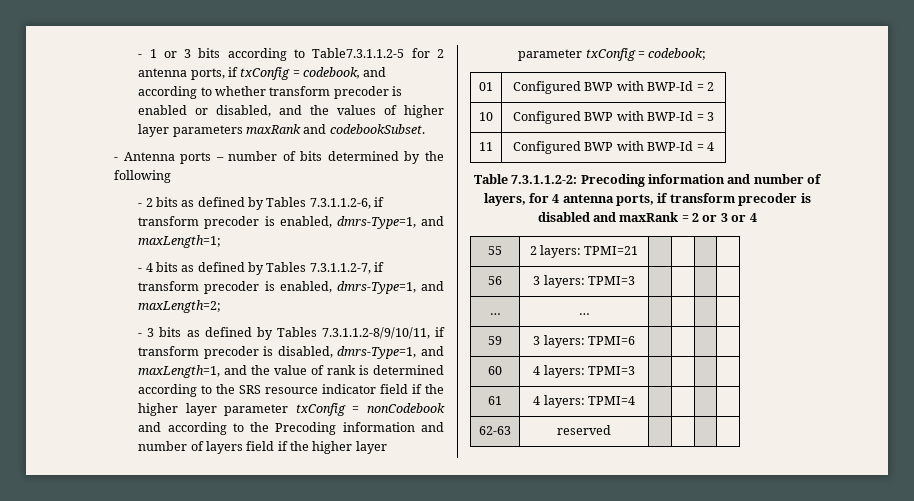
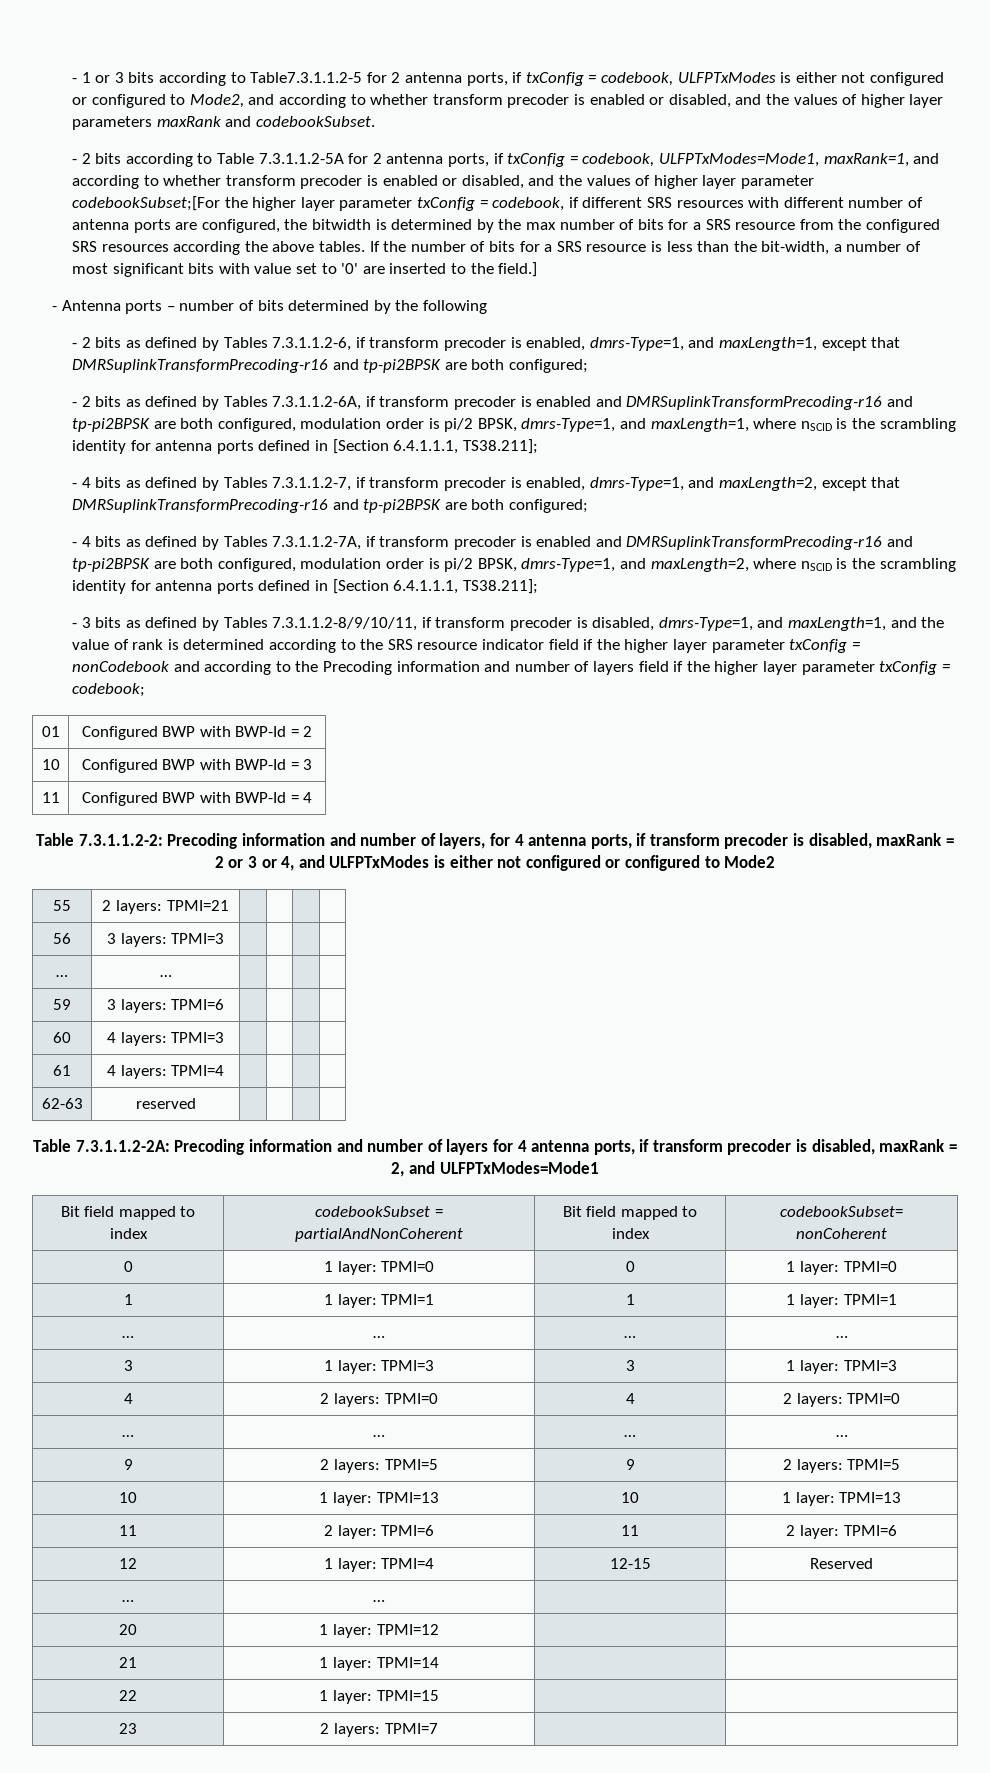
(361, 73) none -> [677,72,944,86] [72,94,244,108] ULFPTxModes is either not configured or configured to Mode2,
(425, 129) none -> [72,153,940,167] [72,175,814,189] [72,196,923,211] [72,219,940,233] [72,241,922,255] [72,262,538,277] // - 2 bits according to Table 7.3.1.1.2-5A for 2 antenna ports, if txConfig = codebook, ULFPTxModes=Mode1, maxRank=1, and according to whether transform precoder is enabled or disabled, and the values of higher layer parameter codebookSubset;[For the higher layer parameter txConfig = codebook, if different SRS resources with different number of antenna ports are configured, the bitwidth is determined by the max number of bits for a SRS resource from the configured SRS resources according the above tables. If the number of bits for a SRS resource is less than the bit-width, a number of most significant bits with value set to '0' are inserted to the field.]
[138,235,222,248] maxLength=1; -> [718,337,901,351] [72,359,589,373] [72,396,913,410] [72,418,956,432] [72,439,538,454] maxLength=1, except that DMRSuplinkTransformPrecoding-r16 and tp-pi2BPSK are both configured; // - 2 bits as defined by Tables 7.3.1.1.2-6A, if transform precoder is enabled and DMRSuplinkTransformPrecoding-r16 and tp-pi2BPSK are both configured, modulation order is pi/2 BPSK, dmrs-Type=1, and maxLength=1, where nSCID is the scrambling identity for antenna ports defined in [Section 6.4.1.1.1, TS38.211];
[138,300,222,313] maxLength=2; -> [718,477,901,491] [72,499,589,513] [72,536,913,550] [72,558,956,572] [72,579,538,594] maxLength=2, except that DMRSuplinkTransformPrecoding-r16 and tp-pi2BPSK are both configured; // - 4 bits as defined by Tables 7.3.1.1.2-7A, if transform precoder is enabled and DMRSuplinkTransformPrecoding-r16 and tp-pi2BPSK are both configured, modulation order is pi/2 BPSK, dmrs-Type=1, and maxLength=2, where nSCID is the scrambling identity for antenna ports defined in [Section 6.4.1.1.1, TS38.211];
[537,212,616,222] disabled and -> [808,833,872,849] disabled,
[749,213,757,222] 4 -> [281,855,776,871] 4, and ULFPTxModes is either not configured or configured to Mode2
(611, 430) none -> [33,1139,957,1155] [391,1161,599,1177] [60,1206,196,1220] [109,1228,148,1239] [315,1206,443,1217] [295,1228,463,1242] [562,1206,698,1220] [611,1228,650,1239] [780,1206,903,1217] [796,1228,887,1239] [123,1261,133,1272] [323,1261,435,1275] [625,1261,635,1272] [786,1261,897,1275] [123,1294,133,1305] [323,1294,435,1308] [625,1294,635,1305] [786,1294,897,1308] [122,1336,134,1338] [373,1336,385,1338] [624,1336,636,1338] [835,1336,848,1338] [123,1360,133,1371] [323,1360,435,1374] [625,1360,635,1371] [786,1360,897,1374] [123,1393,133,1404] [320,1393,438,1407] [625,1393,635,1404] [782,1393,901,1407] [122,1435,134,1437] [373,1435,385,1437] [624,1435,636,1437] [835,1435,848,1437] [123,1459,133,1470] [320,1459,438,1473] [625,1459,635,1470] [782,1459,901,1473] [119,1492,137,1503] [319,1492,439,1506] [621,1492,639,1503] [781,1492,902,1506] [119,1525,137,1536] [323,1525,435,1539] [621,1525,639,1536] [786,1525,897,1539] [119,1558,137,1569] [323,1558,435,1572] [609,1558,651,1569] [810,1558,873,1569] [122,1600,134,1602] [373,1600,385,1602] [119,1624,137,1635] [319,1624,439,1638] [119,1657,137,1668] [319,1657,439,1671] [119,1690,137,1701] [319,1690,439,1704] [119,1723,137,1734] [320,1723,438,1737] // Table 7.3.1.1.2-2A: Precoding information and number of layers for 4 antenna ports, if transform precoder is disabled, maxRank = 2, and ULFPTxModes=Mode1 // Bit field mapped to index | codebookSubset = partialAndNonCoherent | Bit field mapped to index | codebookSubset= nonCoherent // 0 | 1 layer: TPMI=0 | 0 | 1 layer: TPMI=0 // 1 | 1 layer: TPMI=1 | 1 | 1 layer: TPMI=1 // … | … | … | … // 3 | 1 layer: TPMI=3 | 3 | 1 layer: TPMI=3 // 4 | 2 layers: TPMI=0 | 4 | 2 layers: TPMI=0 // … | … | … | … // 9 | 2 layers: TPMI=5 | 9 | 2 layers: TPMI=5 // 10 | 1 layer: TPMI=13 | 10 | 1 layer: TPMI=13 // 11 | 2 layer: TPMI=6 | 11 | 2 layer: TPMI=6 // 12 | 1 layer: TPMI=4 | 12-15 | Reserved // … | … | | // 20 | 1 layer: TPMI=12 | | // 21 | 1 layer: TPMI=14 | | // 22 | 1 layer: TPMI=15 | | // 23 | 2 layers: TPMI=7 | |

